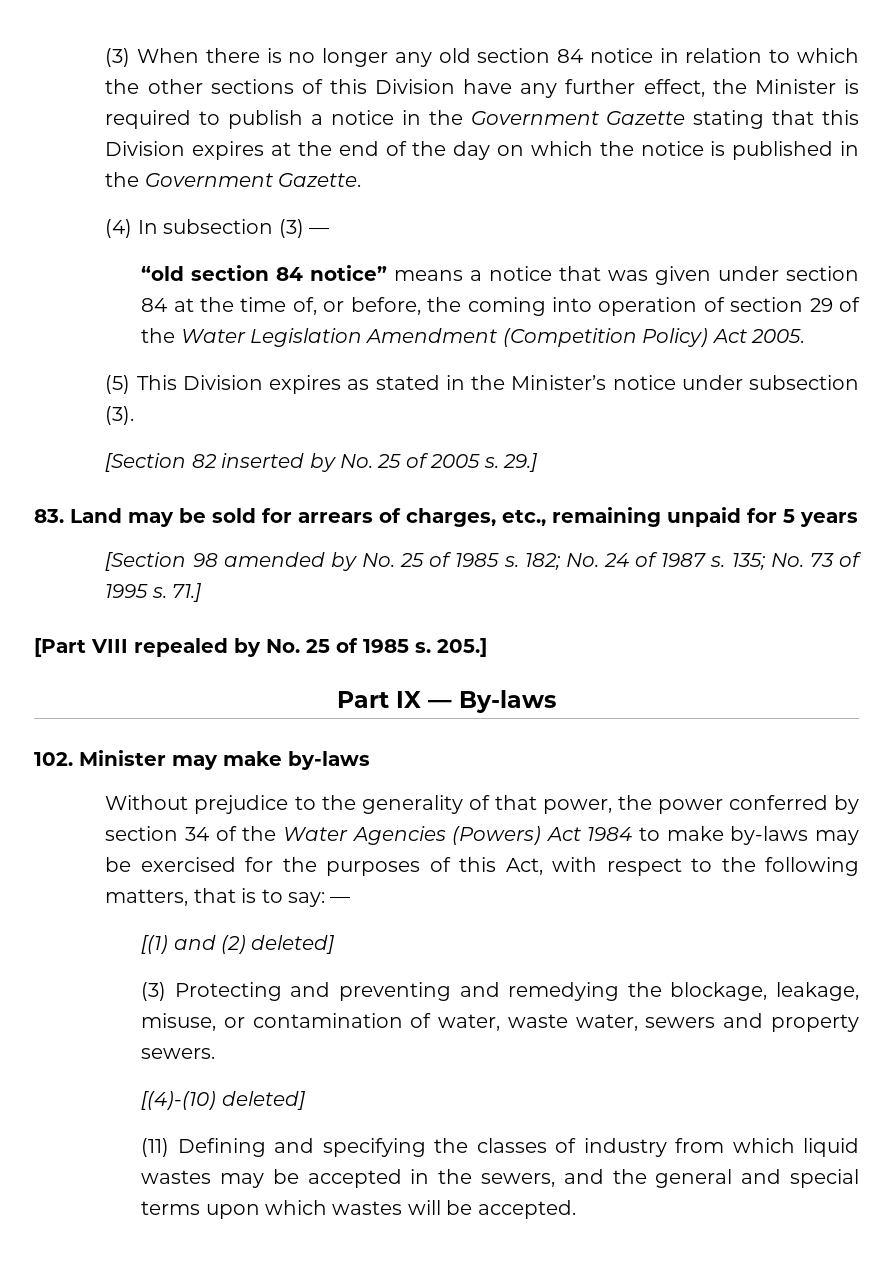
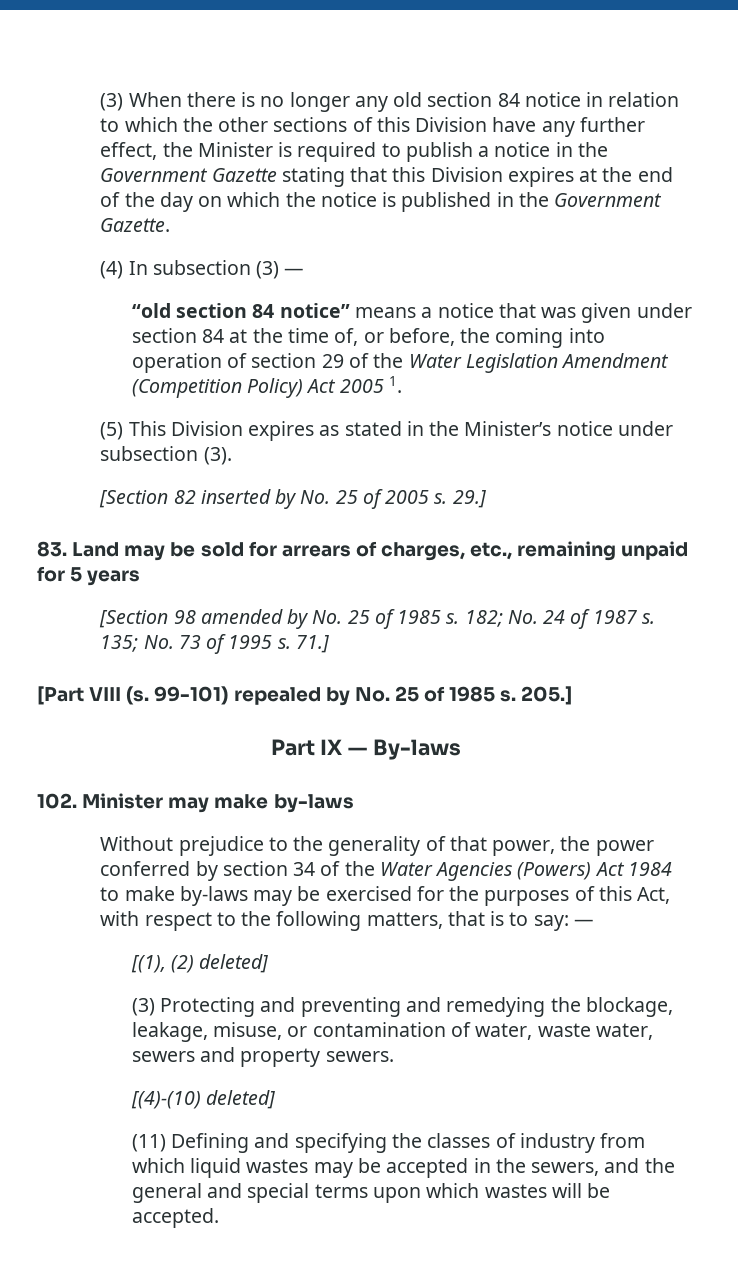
[750,329,804,343] 2005. -> [339,376,403,393] 2005 1.
(128, 646) none -> [126,686,229,705] (s. 99-101)
[141,935,216,954] [(1) and -> [130,955,166,973] [(1),

